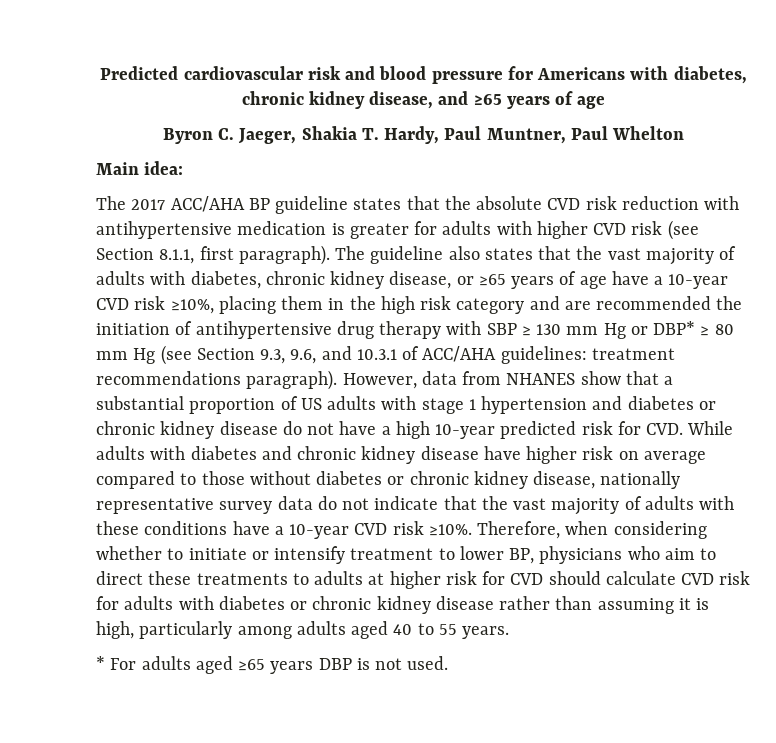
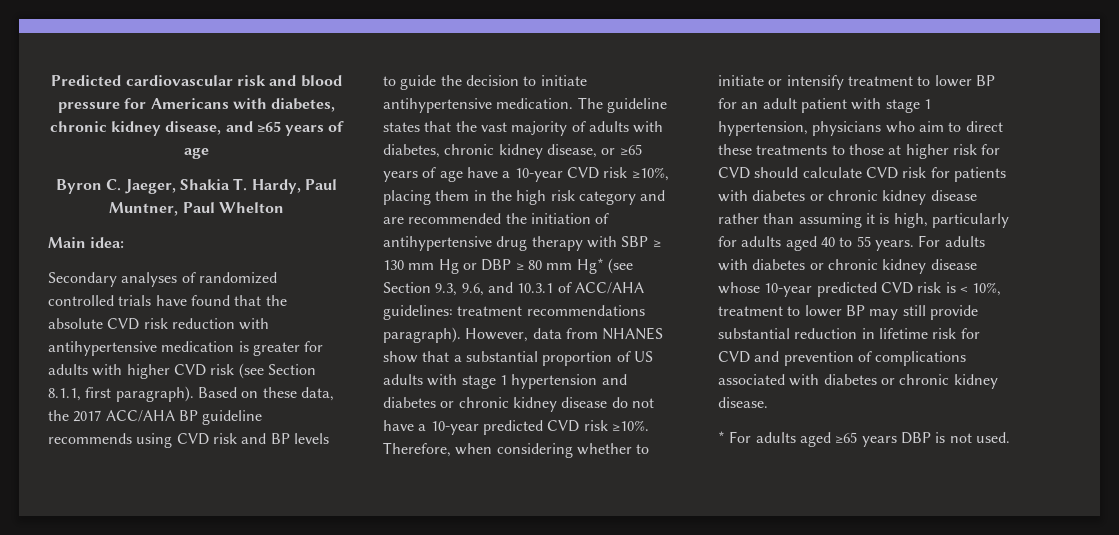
[96,196,402,214] The 2017 ACC/AHA BP guideline states -> [48,272,277,287] [48,295,230,306] Secondary analyses of randomized controlled trials have found
(330, 255) none -> [197,387,334,401] [48,410,263,425] [48,433,329,448] [383,75,587,90] [383,98,574,113] Based on these data, the 2017 ACC/AHA BP guideline recommends using CVD risk and BP levels to guide the decision to initiate antihypertensive medication.
[448,246,480,260] also -> (667, 105) none
[653,321,696,335] DBP* -> [481,259,512,271] DBP
[133,348,156,364] Hg -> [576,258,604,274] Hg*
[395,421,734,439] [96,446,706,464] [96,471,681,489] [96,496,735,515] [96,521,350,539] high 10-year predicted risk for CVD. While adults with diabetes and chronic kidney disease have higher risk on average compared to those without diabetes or chronic kidney disease, nationally representative survey data do not indicate that the vast majority of adults with these conditions have a 10-year -> [430,420,543,435] 10-year predicted
[509,548,535,564] BP, -> [975,75,995,86] [718,98,931,113] [718,121,808,136] BP for an adult patient with stage 1 hypertension,
[314,571,364,585] adults -> [848,144,884,155] those
[124,596,174,610] adults -> [953,167,1006,182] patients
[237,626,292,639] among -> [718,236,737,247] for
(510, 632) none -> [918,235,985,247] [718,259,977,274] [718,282,1002,297] [718,305,978,320] [718,328,980,339] [718,351,967,366] [718,374,998,389] [718,397,768,408] For adults with diabetes or chronic kidney disease whose 10-year predicted CVD risk is < 10%, treatment to lower BP may still provide substantial reduction in lifetime risk for CVD and prevention of complications associated with diabetes or chronic kidney disease.

